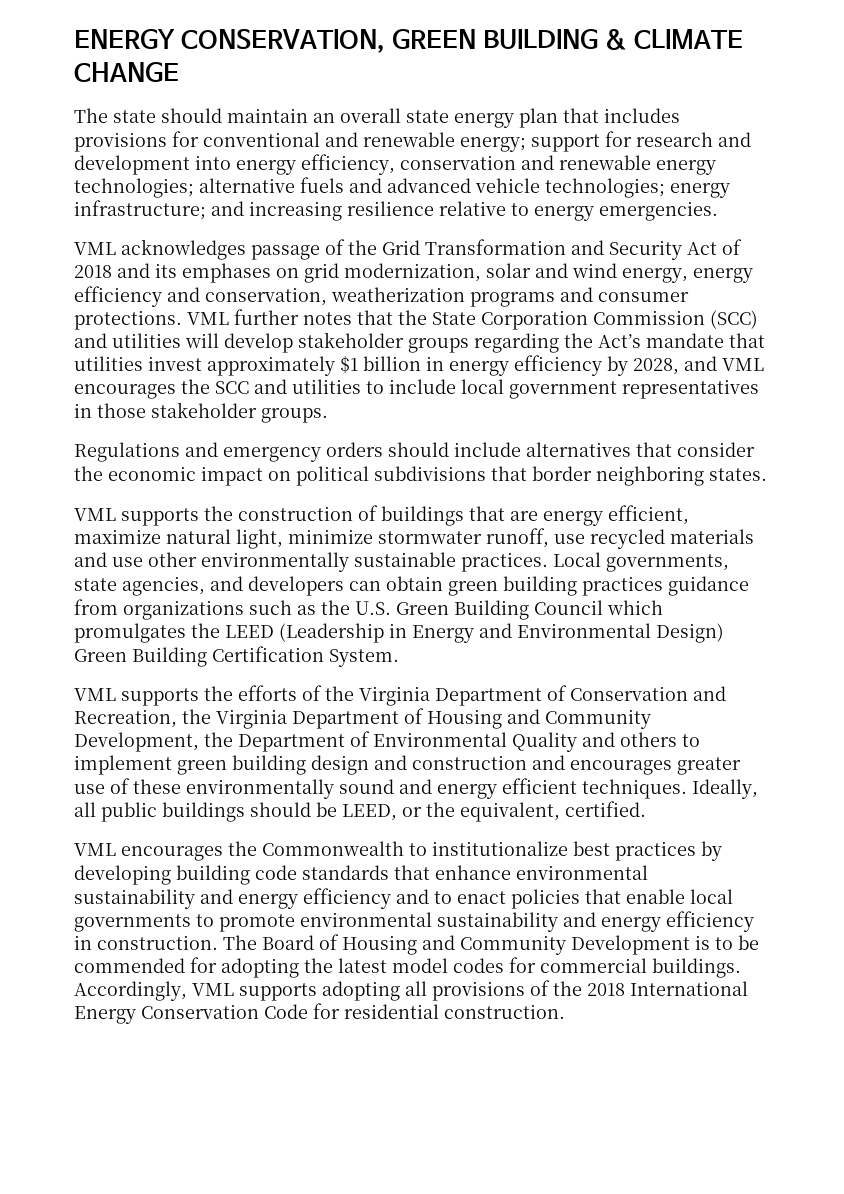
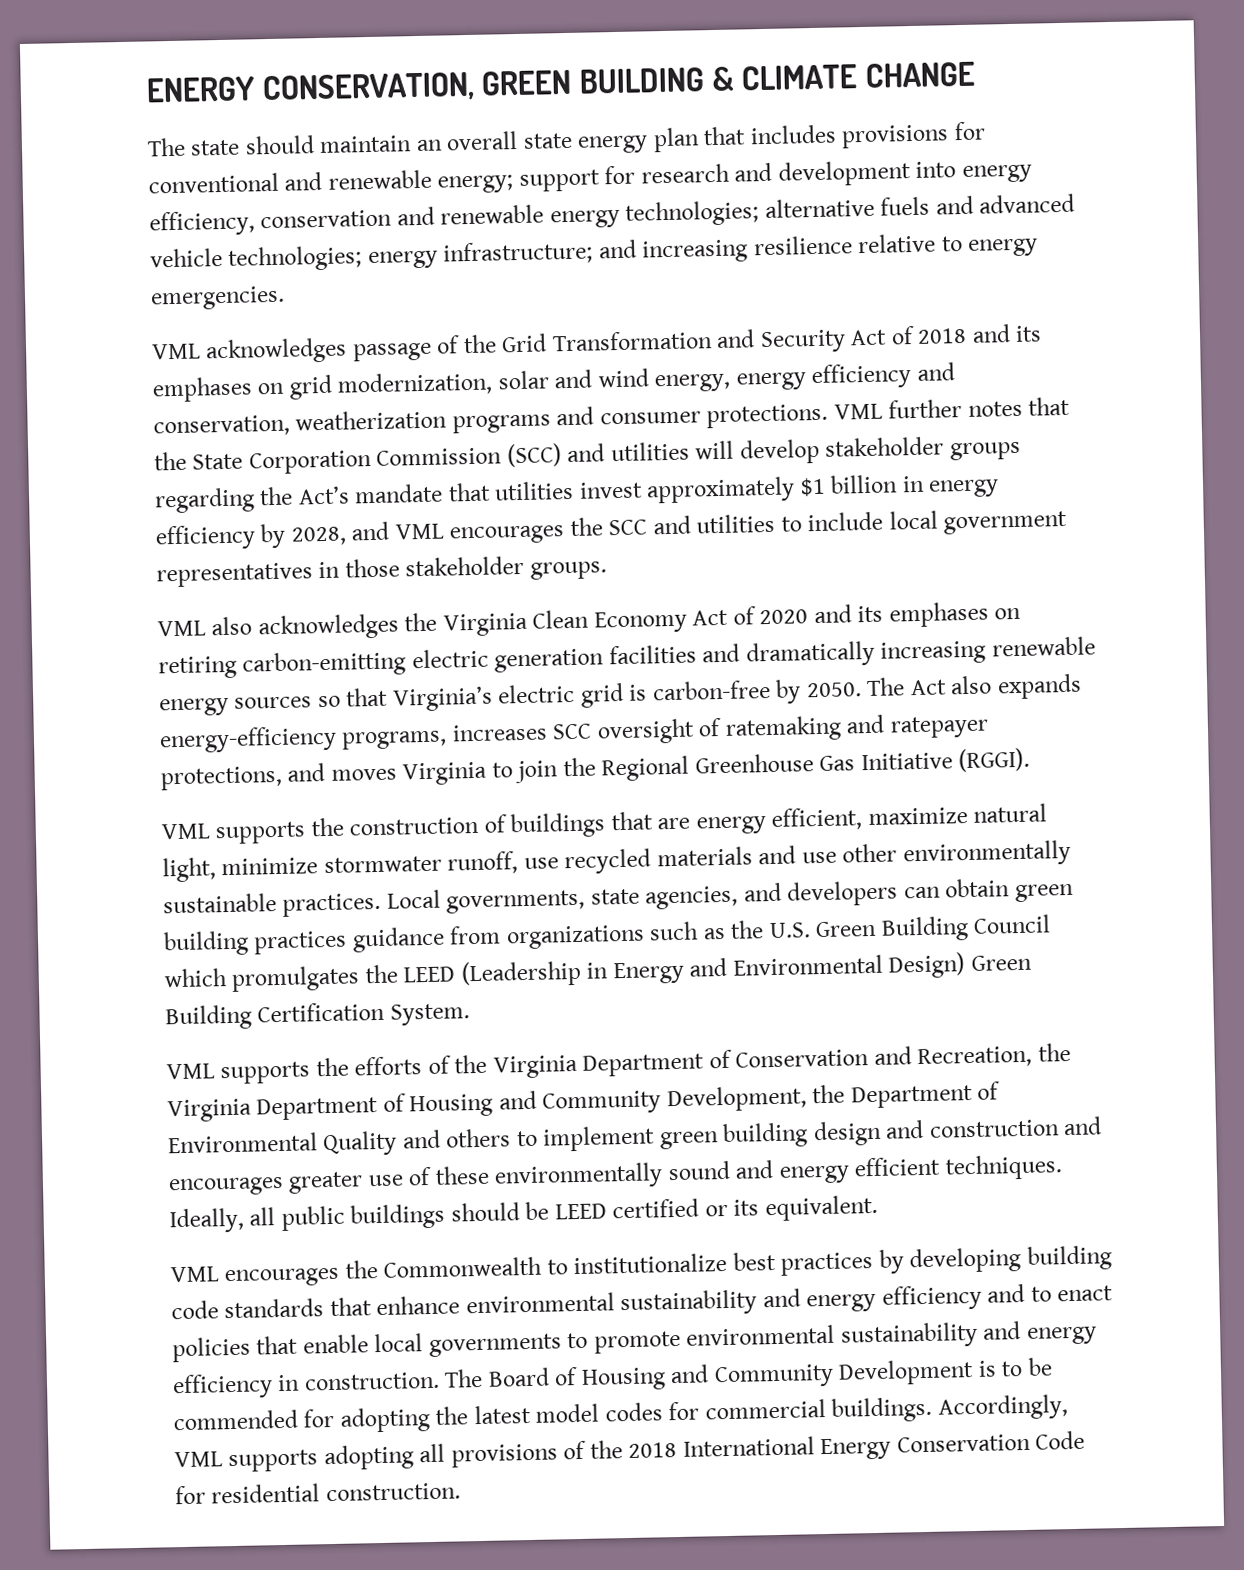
[74,442,755,462] [74,466,767,486] Regulations and emergency orders should include alternatives that consider the economic impact on political subdivisions that border neighboring states. -> [157,601,1022,641] [158,636,1096,680] [159,673,1082,717] [159,714,989,754] [160,747,1031,791] VML also acknowledges the Virginia Clean Economy Act of 2020 and its emphases on retiring carbon-emitting electric generation facilities and dramatically increasing renewable energy sources so that Virginia’s electric grid is carbon-free by 2050. The Act also expands energy-efficiency programs, increases SCC oversight of ratemaking and ratepayer protections, and moves Virginia to join the Regional Greenhouse Gas Initiative (RGGI).
[342,801,646,822] LEED, or the equivalent, certified. -> [554,1194,878,1222] LEED certified or its equivalent.

